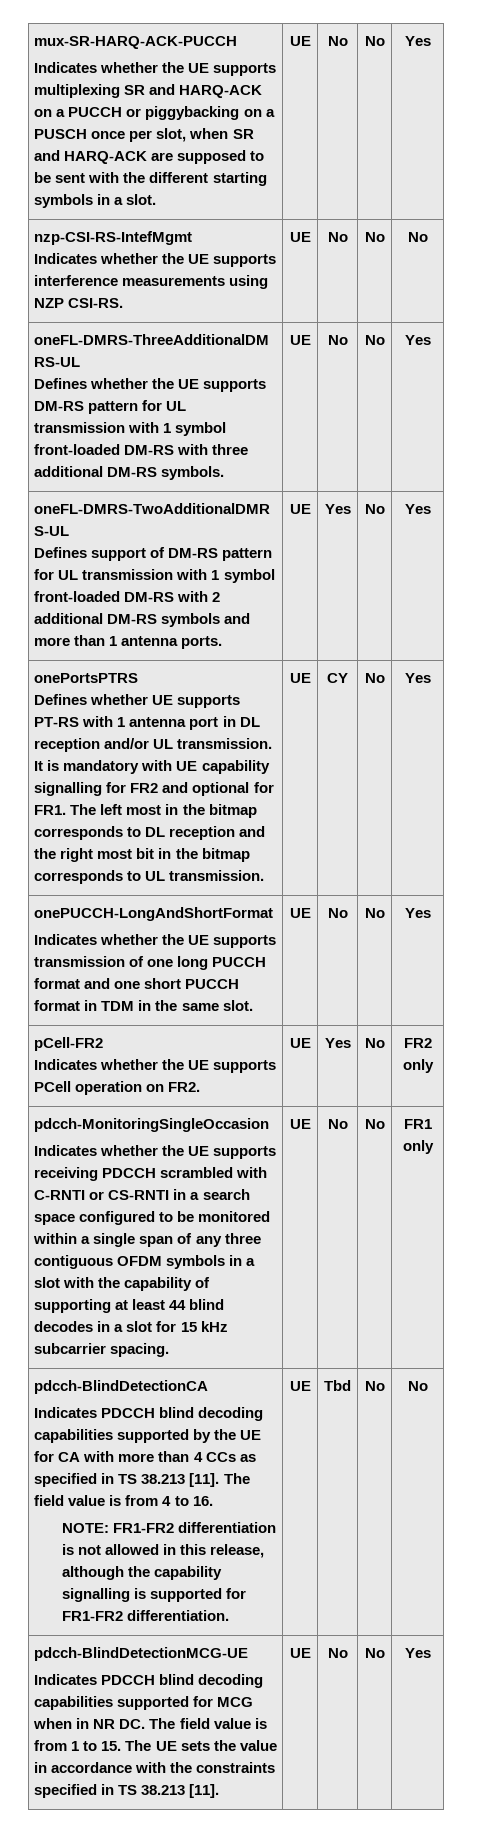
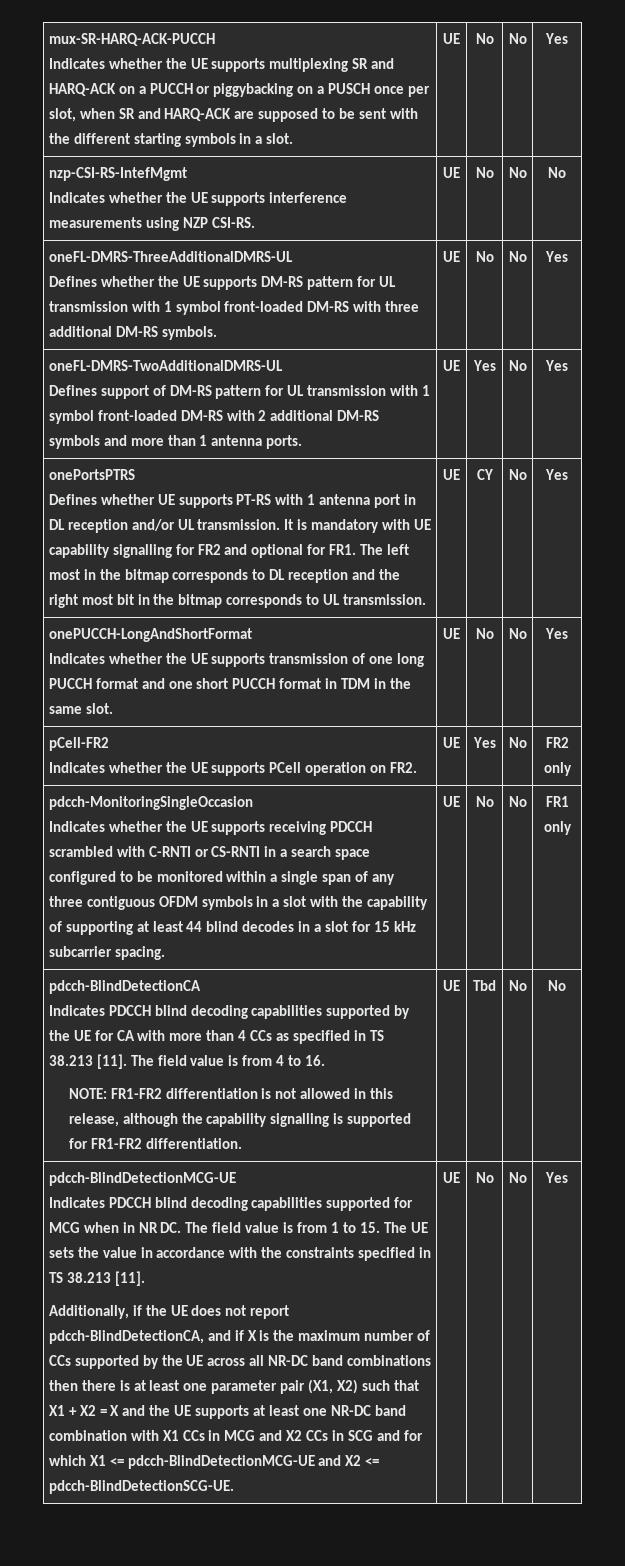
(220, 1791) none -> [48,1305,290,1319] [48,1330,431,1344] [48,1355,432,1369] [48,1379,419,1394] [48,1405,406,1419] [48,1430,423,1441] [48,1455,380,1469] [48,1480,234,1494] // Additionally, if the UE does not report pdcch-BlindDetectionCA, and if X is the maximum number of CCs supported by the UE across all NR-DC band combinations then there is at least one parameter pair (X1, X2) such that X1 + X2 = X and the UE supports at least one NR-DC band combination with X1 CCs in MCG and X2 CCs in SCG and for which X1 <= pdcch-BlindDetectionMCG-UE and X2 <= pdcch-BlindDetectionSCG-UE.

